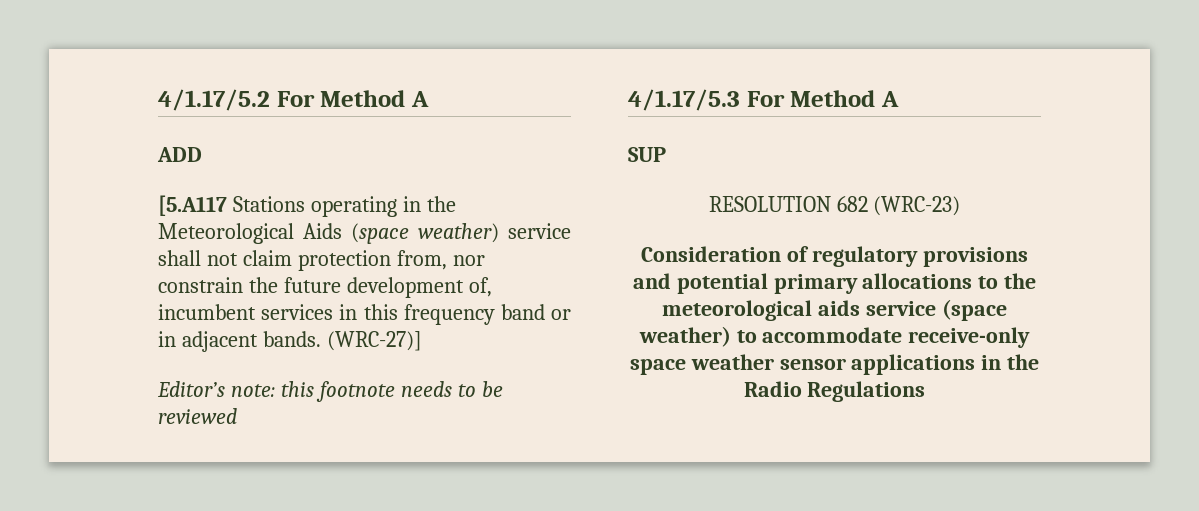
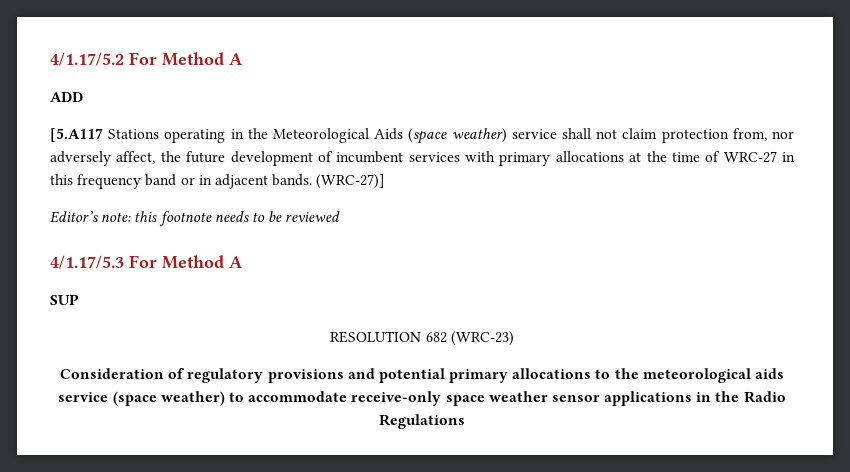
[158,277,243,293] constrain -> [50,151,156,166] adversely affect,
[468,277,492,297] of, -> [317,151,333,162] of
(334, 312) none -> [465,151,777,166] with primary allocations at the time of WRC-27

